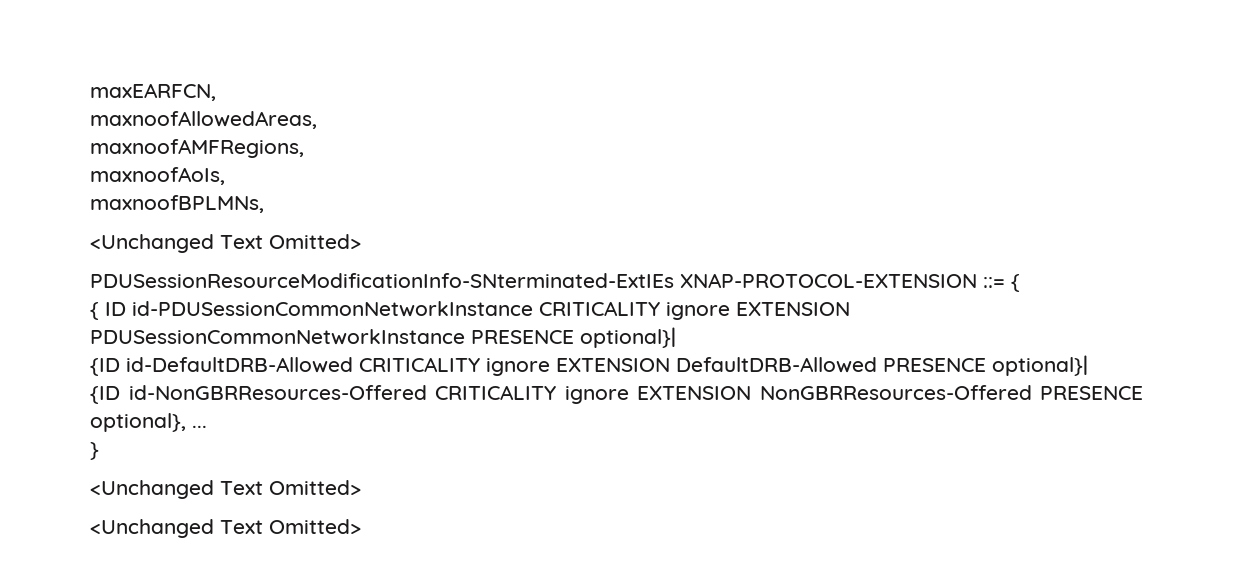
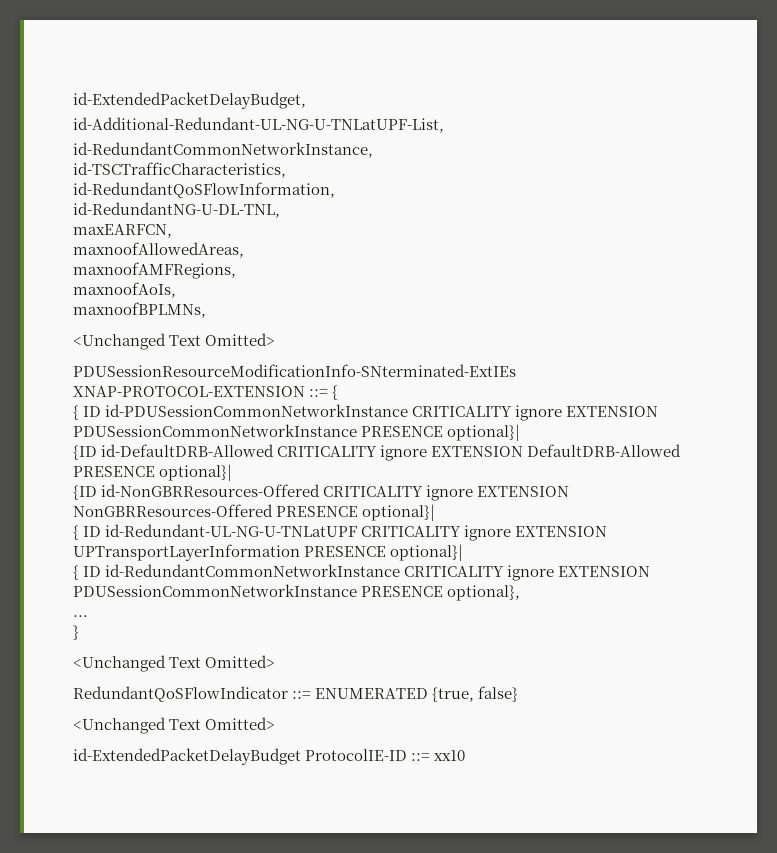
(90, 92) none -> [73,92,306,109] [73,117,444,133] [73,142,373,158] [73,162,286,178] [73,182,335,198] [73,202,280,218] id-ExtendedPacketDelayBudget, // id-Additional-Redundant-UL-NG-U-TNLatUPF-List, // id-RedundantCommonNetworkInstance, // id-TSCTrafficCharacteristics, // id-RedundantQoSFlowInformation, // id-RedundantNG-U-DL-TNL, //
(1143, 393) none -> [362,504,436,521] [73,524,608,541] [73,544,464,561] [73,564,651,581] [73,584,444,597] optional}| // { ID id-Redundant-UL-NG-U-TNLatUPF CRITICALITY ignore EXTENSION UPTransportLayerInformation PRESENCE optional}| // { ID id-RedundantCommonNetworkInstance CRITICALITY ignore EXTENSION PDUSessionCommonNetworkInstance PRESENCE
(186, 422) none -> (521, 593) //
[90,519,361,538] // <Unchanged Text Omitted> -> [73,686,519,702] [73,717,276,734] [73,748,466,765] // RedundantQoSFlowIndicator ::= ENUMERATED {true, false} // <Unchanged Text Omitted> // id-ExtendedPacketDelayBudget ProtocolIE-ID ::= xx10

